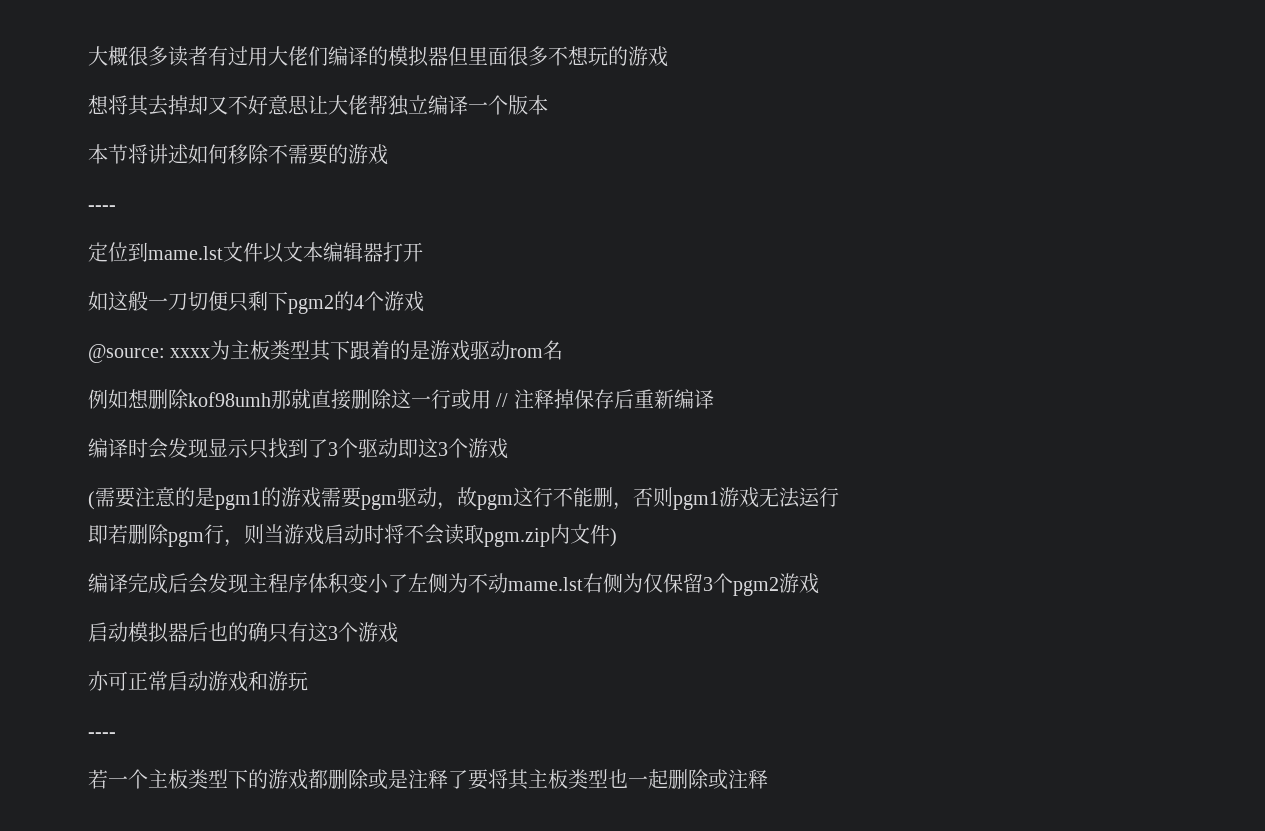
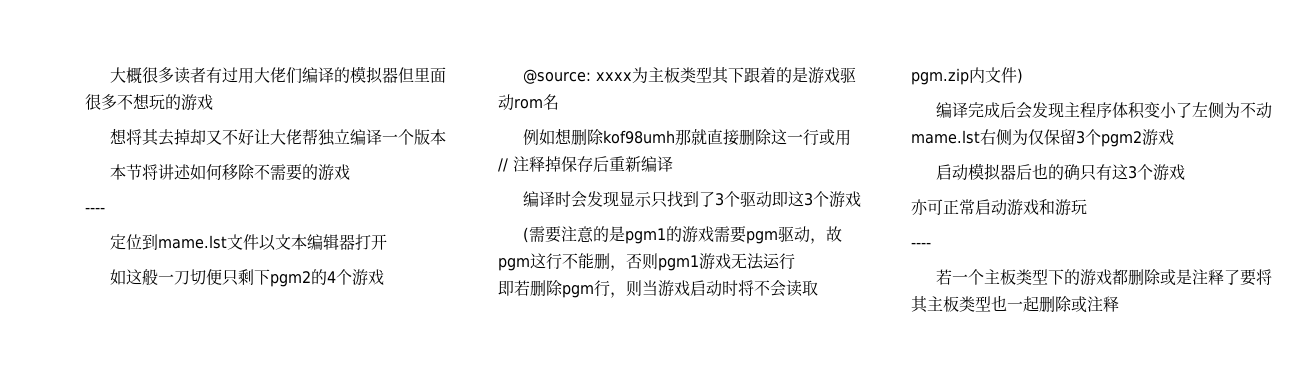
[268,95,309,115] 意思 -> (255, 137) none

